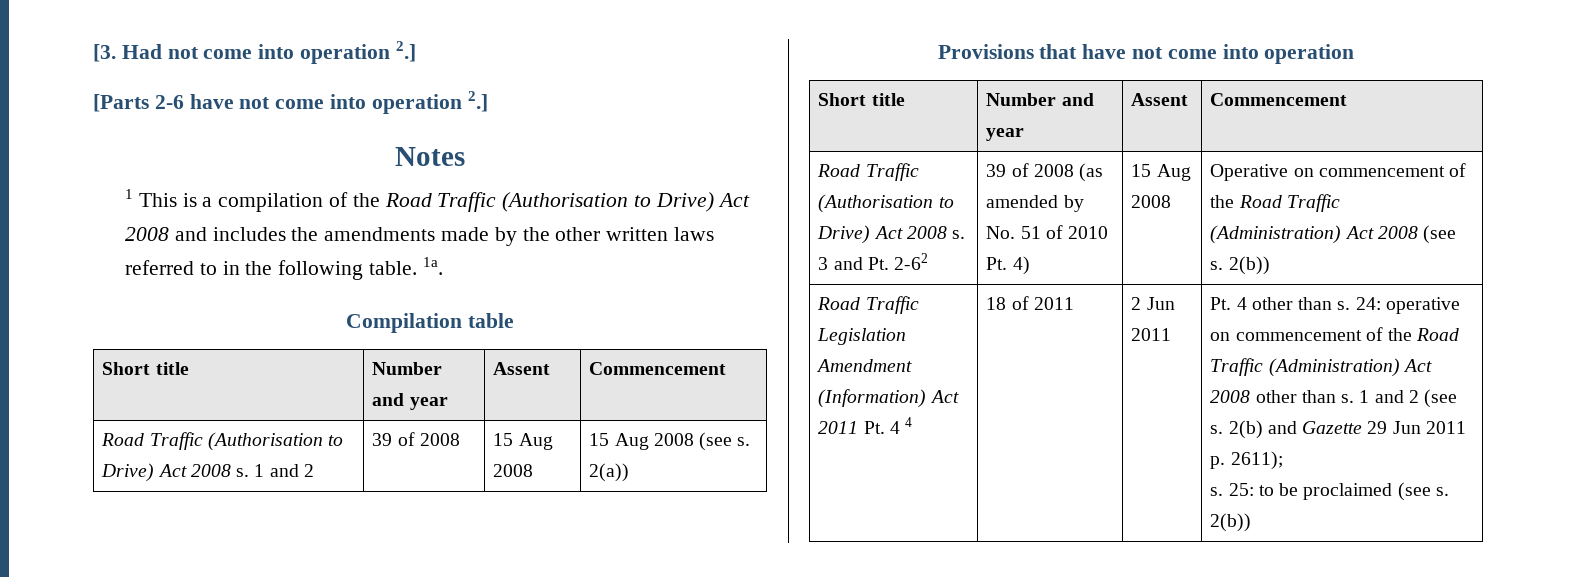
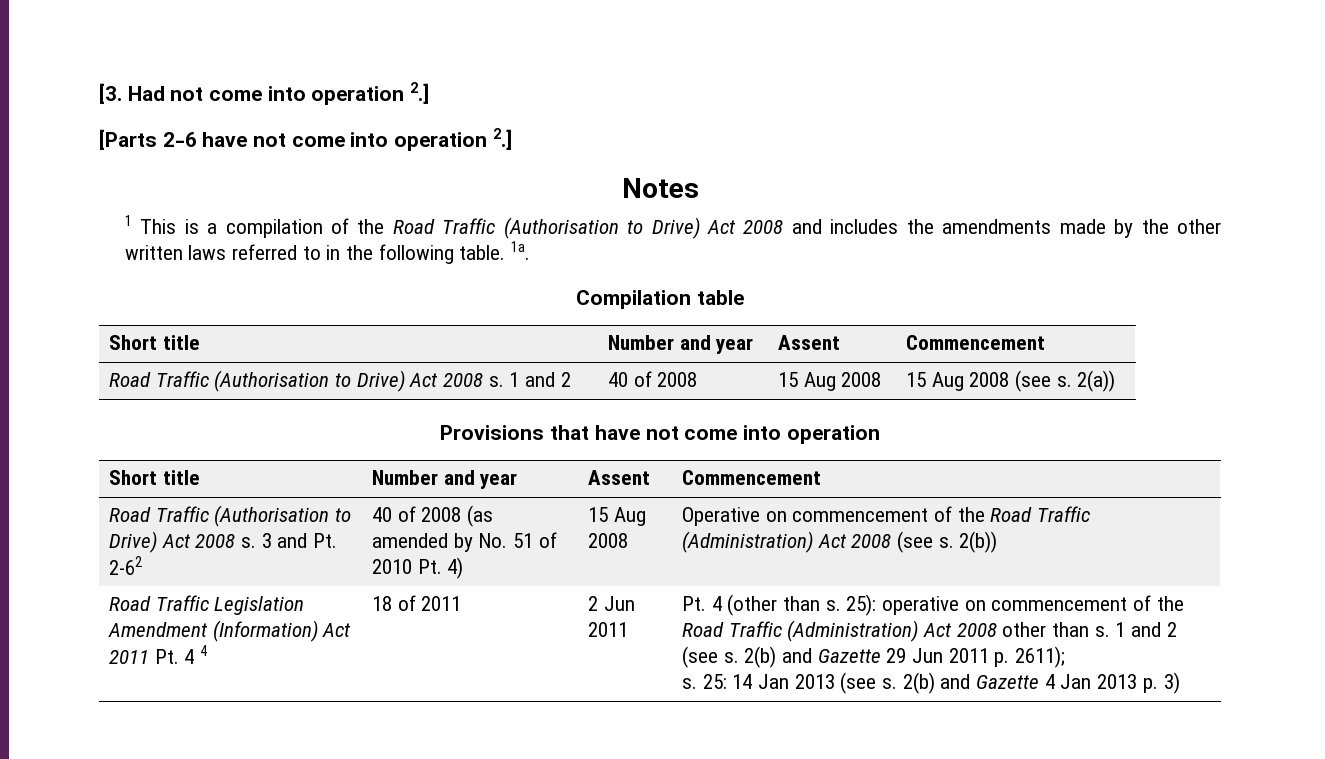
[372,433,393,446] 39 -> [608,372,629,387] 40
[986,164,1007,177] 39 -> [372,507,393,522] 40
[1251,297,1381,310] other than s. 24: -> [727,594,877,616] (other than s. 25):
[1258,482,1450,501] [1210,513,1252,532] to be proclaimed (see s. 2(b)) -> [732,672,1180,694] 14 Jan 2013 (see s. 2(b) and Gazette 4 Jan 2013 p. 3)

